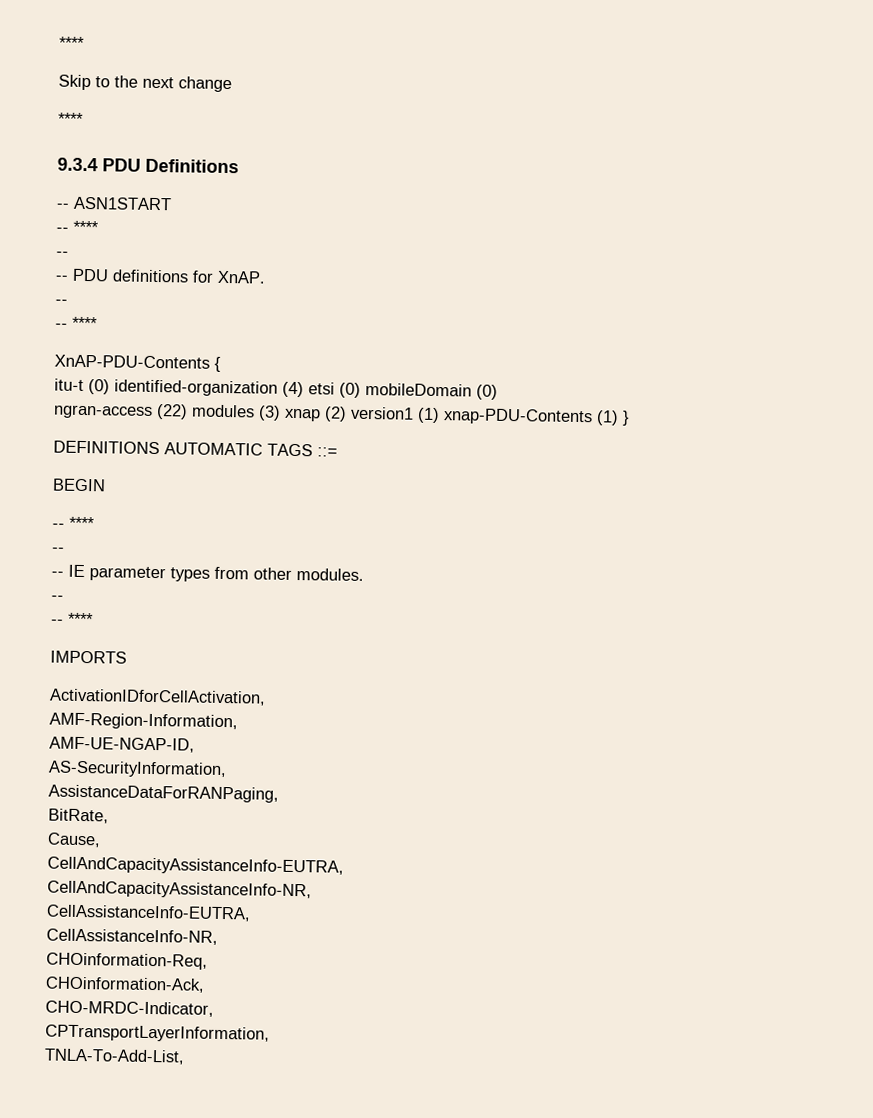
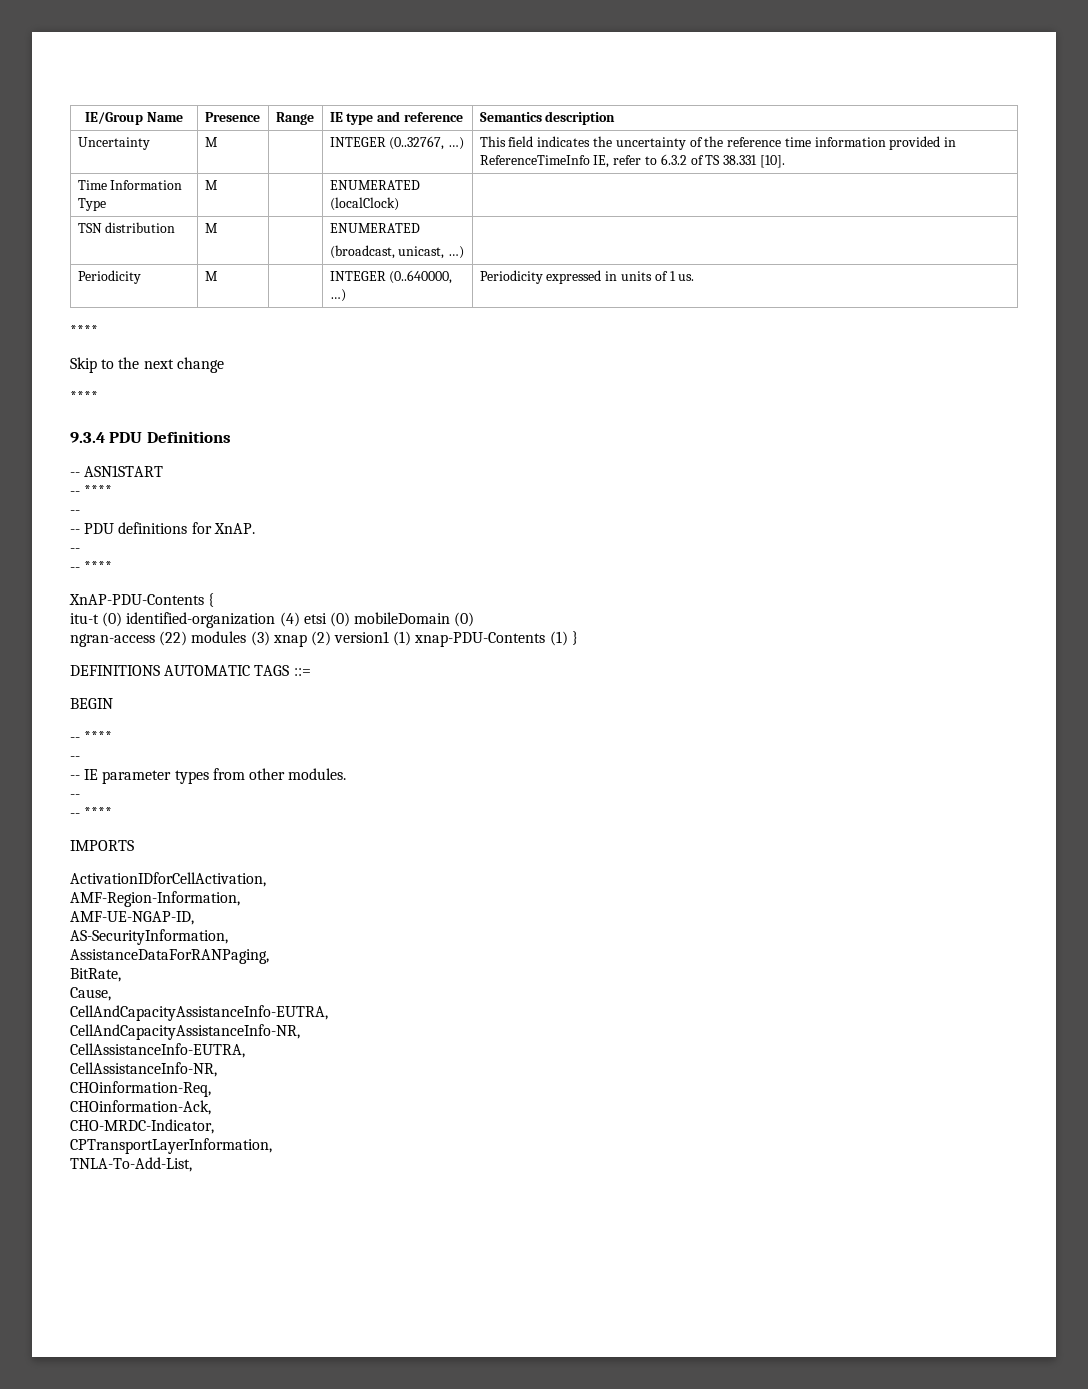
(59, 42) none -> [85,112,183,125] [204,112,260,122] [275,112,314,125] [329,111,463,125] [479,111,616,125] [77,137,150,150] [204,137,218,147] [329,136,465,150] [479,136,957,150] [479,154,785,168] [77,180,183,190] [77,198,106,211] [204,180,218,190] [329,180,420,190] [329,197,399,211] [77,222,176,233] [204,223,218,233] [329,223,420,233] [329,245,465,259] [77,270,141,284] [204,271,218,281] [329,270,453,284] [329,289,346,302] [479,270,695,284] IE/Group Name | Presence | Range | IE type and reference | Semantics description // Uncertainty | M | | INTEGER (0..32767, …) | This field indicates the uncertainty of the reference time information provided in ReferenceTimeInfo IE, refer to 6.3.2 of TS 38.331 [10]. // Time Information Type | M | | ENUMERATED (localClock) | // TSN distribution | M | | ENUMERATED // (broadcast, unicast, …) | // Periodicity | M | | INTEGER (0..640000, …) | Periodicity expressed in units of 1 us. //

